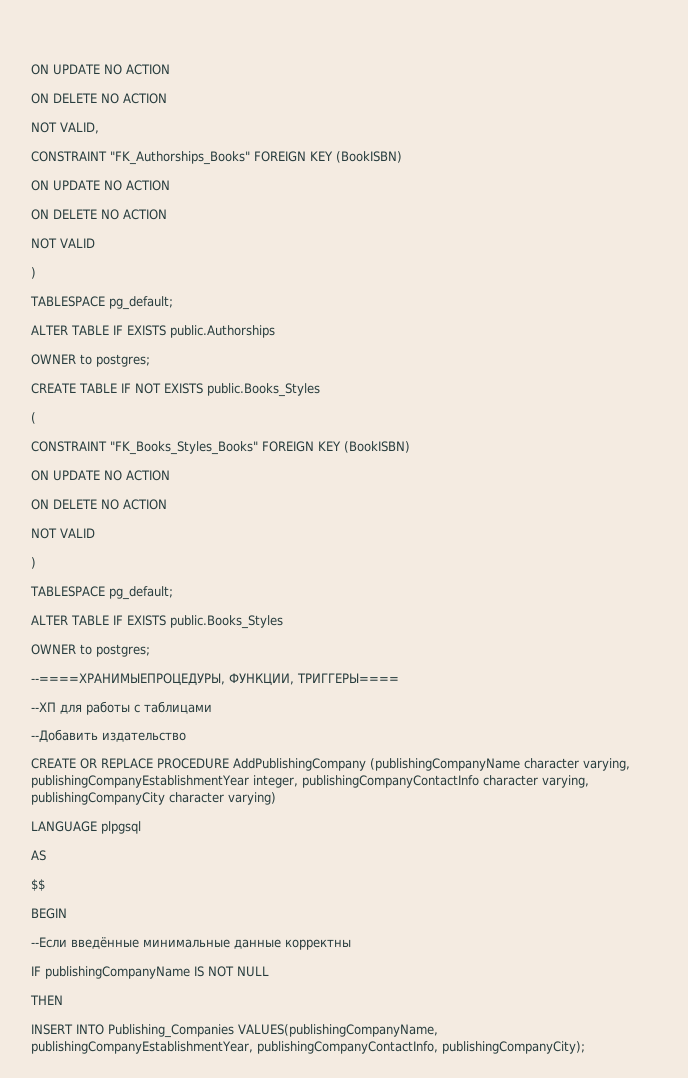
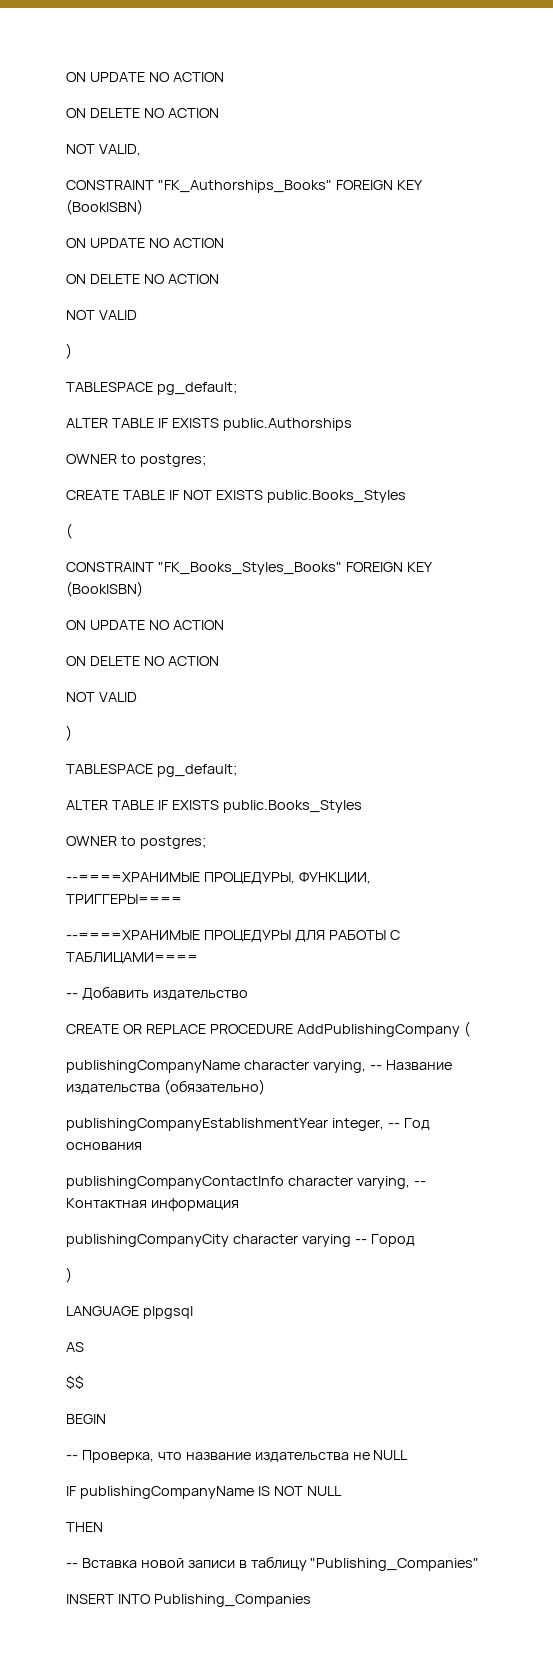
[31,673,225,686] --====ХРАНИМЫЕПРОЦЕДУРЫ, -> [66,872,295,884] --====ХРАНИМЫЕ ПРОЦЕДУРЫ,
[31,701,212,715] [31,729,98,743] --ХП для работы с таблицами // --Добавить -> [66,930,400,942] [66,952,198,964] [66,986,149,1000] --====ХРАНИМЫЕ ПРОЦЕДУРЫ ДЛЯ РАБОТЫ С ТАБЛИЦАМИ==== // -- Добавить
[370,758,630,771] [31,775,589,788] [31,792,276,805] (publishingCompanyName character varying, publishingCompanyEstablishmentYear integer, publishingCompanyContactInfo character varying, publishingCompanyCity character varying) -> [463,1021,470,1037] [66,1060,452,1073] [66,1079,265,1095] [66,1118,430,1131] [66,1142,142,1150] [66,1176,426,1189] [66,1198,239,1211] [66,1234,415,1247] [66,1267,72,1283] ( // publishingCompanyName character varying, -- Название издательства (обязательно) // publishingCompanyEstablishmentYear integer, -- Год основания // publishingCompanyContactInfo character varying, -- Контактная информация // publishingCompanyCity character varying -- Город // )
[31,937,351,950] --Если введённые минимальные данные корректны -> [66,1450,409,1463] -- Проверка, что название издательства не NULL
(63, 1000) none -> [66,1556,480,1571] // -- Вставка новой записи в таблицу "Publishing_Companies"
[238,1024,438,1037] [31,1041,585,1054] VALUES(publishingCompanyName, publishingCompanyEstablishmentYear, publishingCompanyContactInfo, publishingCompanyCity); -> (311, 1600) none

